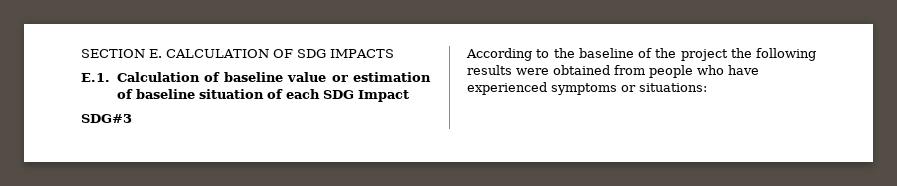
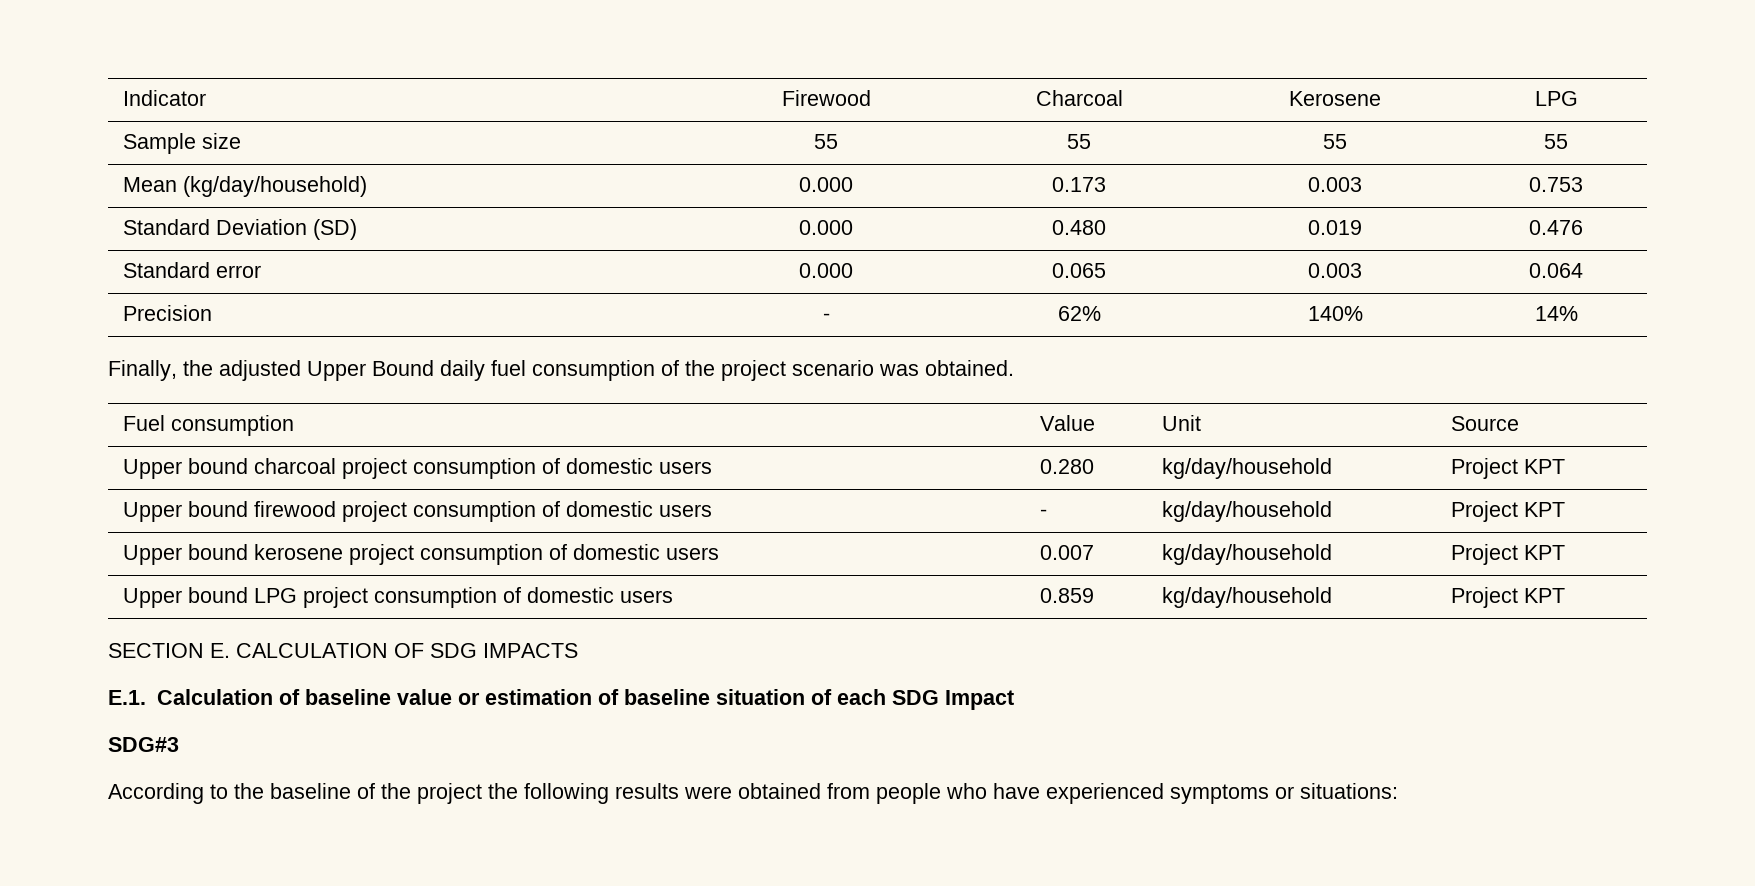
(81, 53) none -> [122,90,206,106] [781,90,871,106] [1035,90,1123,106] [1289,91,1381,106] [1534,91,1578,106] [122,133,241,154] [814,134,838,149] [1067,134,1091,149] [1323,134,1347,149] [1544,134,1568,149] [122,176,367,197] [799,177,853,192] [1052,177,1106,192] [1308,177,1362,192] [1529,177,1583,192] [122,219,357,240] [799,220,853,235] [1052,220,1106,235] [1308,220,1362,235] [1529,220,1583,235] [122,262,261,278] [799,263,853,278] [1052,263,1106,278] [1308,263,1362,278] [1529,263,1583,278] [122,305,212,321] [822,313,830,321] [1057,306,1101,321] [1307,306,1363,321] [1534,306,1578,321] [108,360,1014,381] [122,415,294,436] [1039,415,1095,431] [1161,415,1201,431] [1450,416,1519,431] [122,458,712,479] [1039,459,1094,474] [1161,458,1332,479] [1450,458,1565,479] [122,501,712,522] [1039,509,1047,517] [1161,501,1332,522] [1450,501,1565,522] [122,544,719,565] [1039,545,1094,560] [1161,544,1332,565] [1450,544,1565,565] [122,587,673,608] [1039,588,1094,603] [1161,587,1332,608] [1450,587,1565,608] Indicator | Firewood | Charcoal | Kerosene | LPG // Sample size | 55 | 55 | 55 | 55 // Mean (kg/day/household) | 0.000 | 0.173 | 0.003 | 0.753 // Standard Deviation (SD) | 0.000 | 0.480 | 0.019 | 0.476 // Standard error | 0.000 | 0.065 | 0.003 | 0.064 // Precision | - | 62% | 140% | 14% // Finally, the adjusted Upper Bound daily fuel consumption of the project scenario was obtained. // Fuel consumption | Value | Unit | Source // Upper bound charcoal project consumption of domestic users | 0.280 | kg/day/household | Project KPT // Upper bound firewood project consumption of domestic users | - | kg/day/household | Project KPT // Upper bound kerosene project consumption of domestic users | 0.007 | kg/day/household | Project KPT // Upper bound LPG project consumption of domestic users | 0.859 | kg/day/household | Project KPT //

